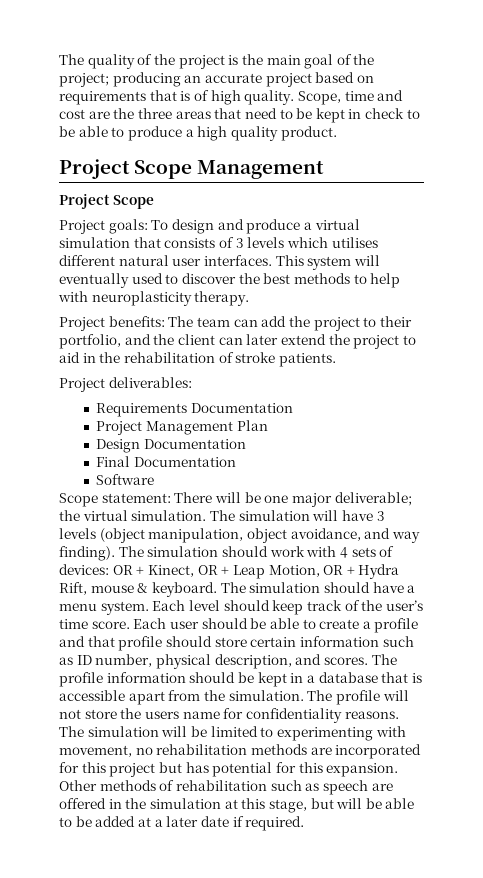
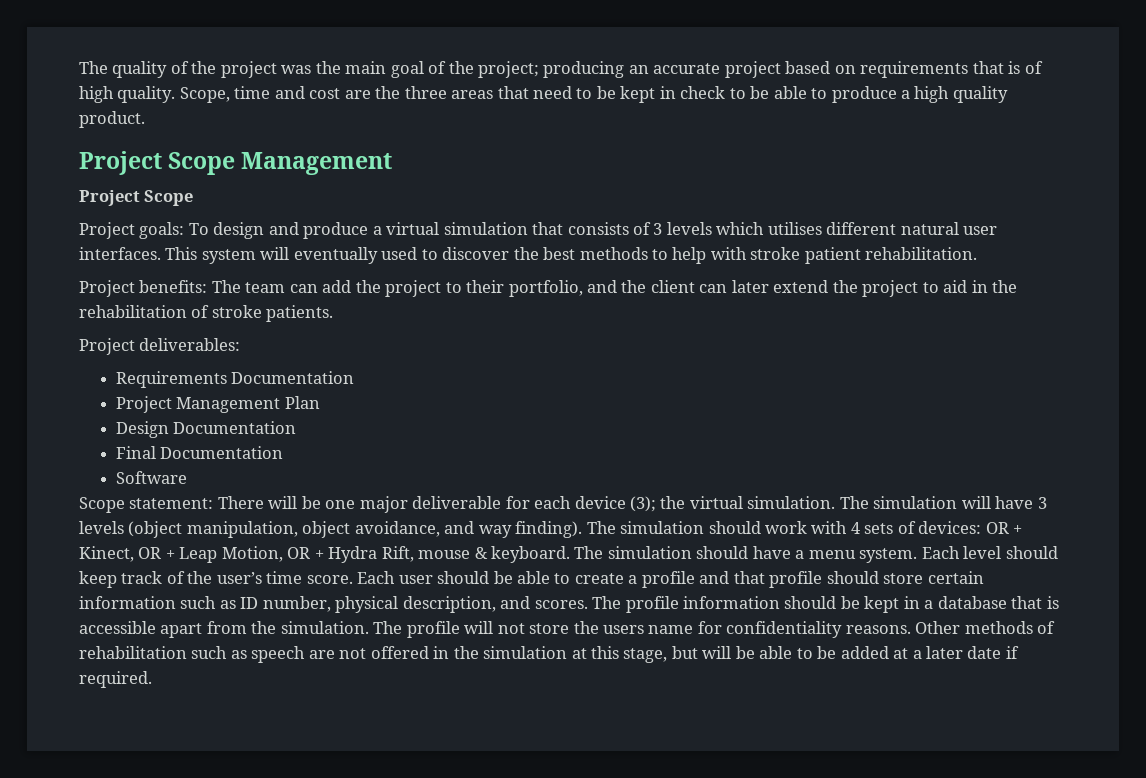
[228,55,239,65] is -> [281,65,312,74] was
[91,291,250,306] neuroplasticity therapy. -> [750,247,978,264] stroke patient rehabilitation.
[334,492,412,506] deliverable; -> [412,496,657,512] deliverable for each device (3);
[59,726,406,741] [59,744,422,759] [59,762,399,777] The simulation will be limited to experimenting with movement, no rehabilitation methods are incorporated for this project but has potential for this expansion. -> (911, 629) none
(393, 787) none -> [339,648,367,659] not

